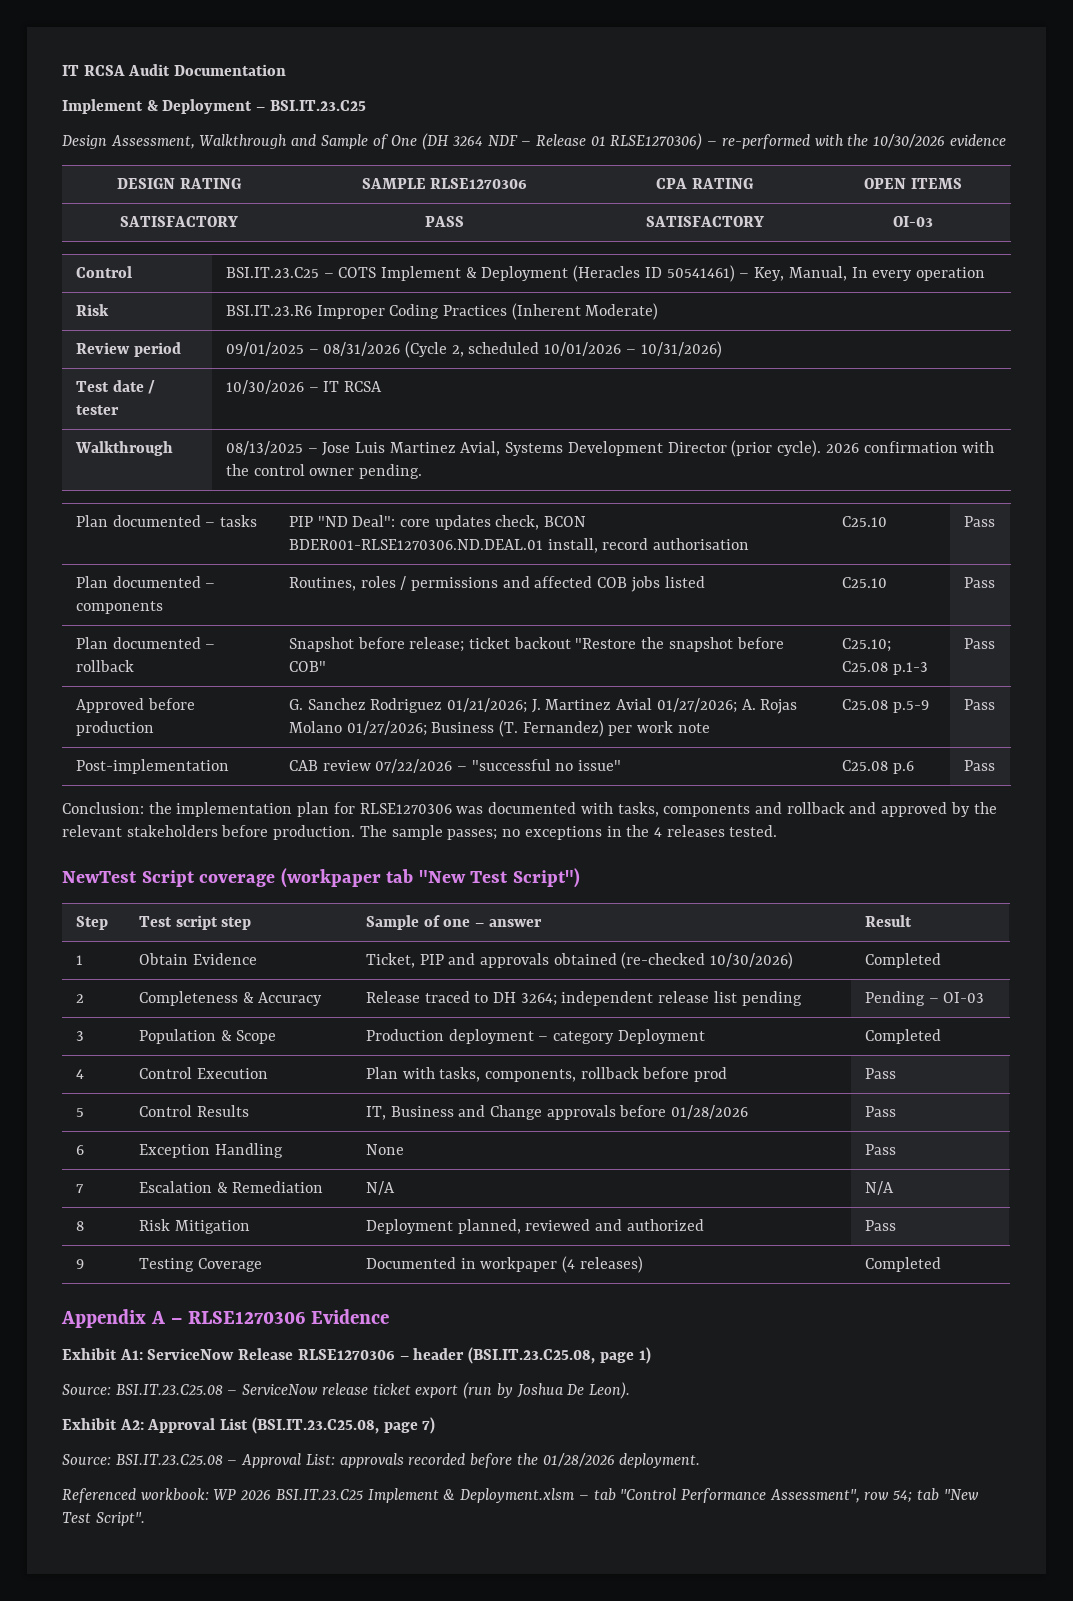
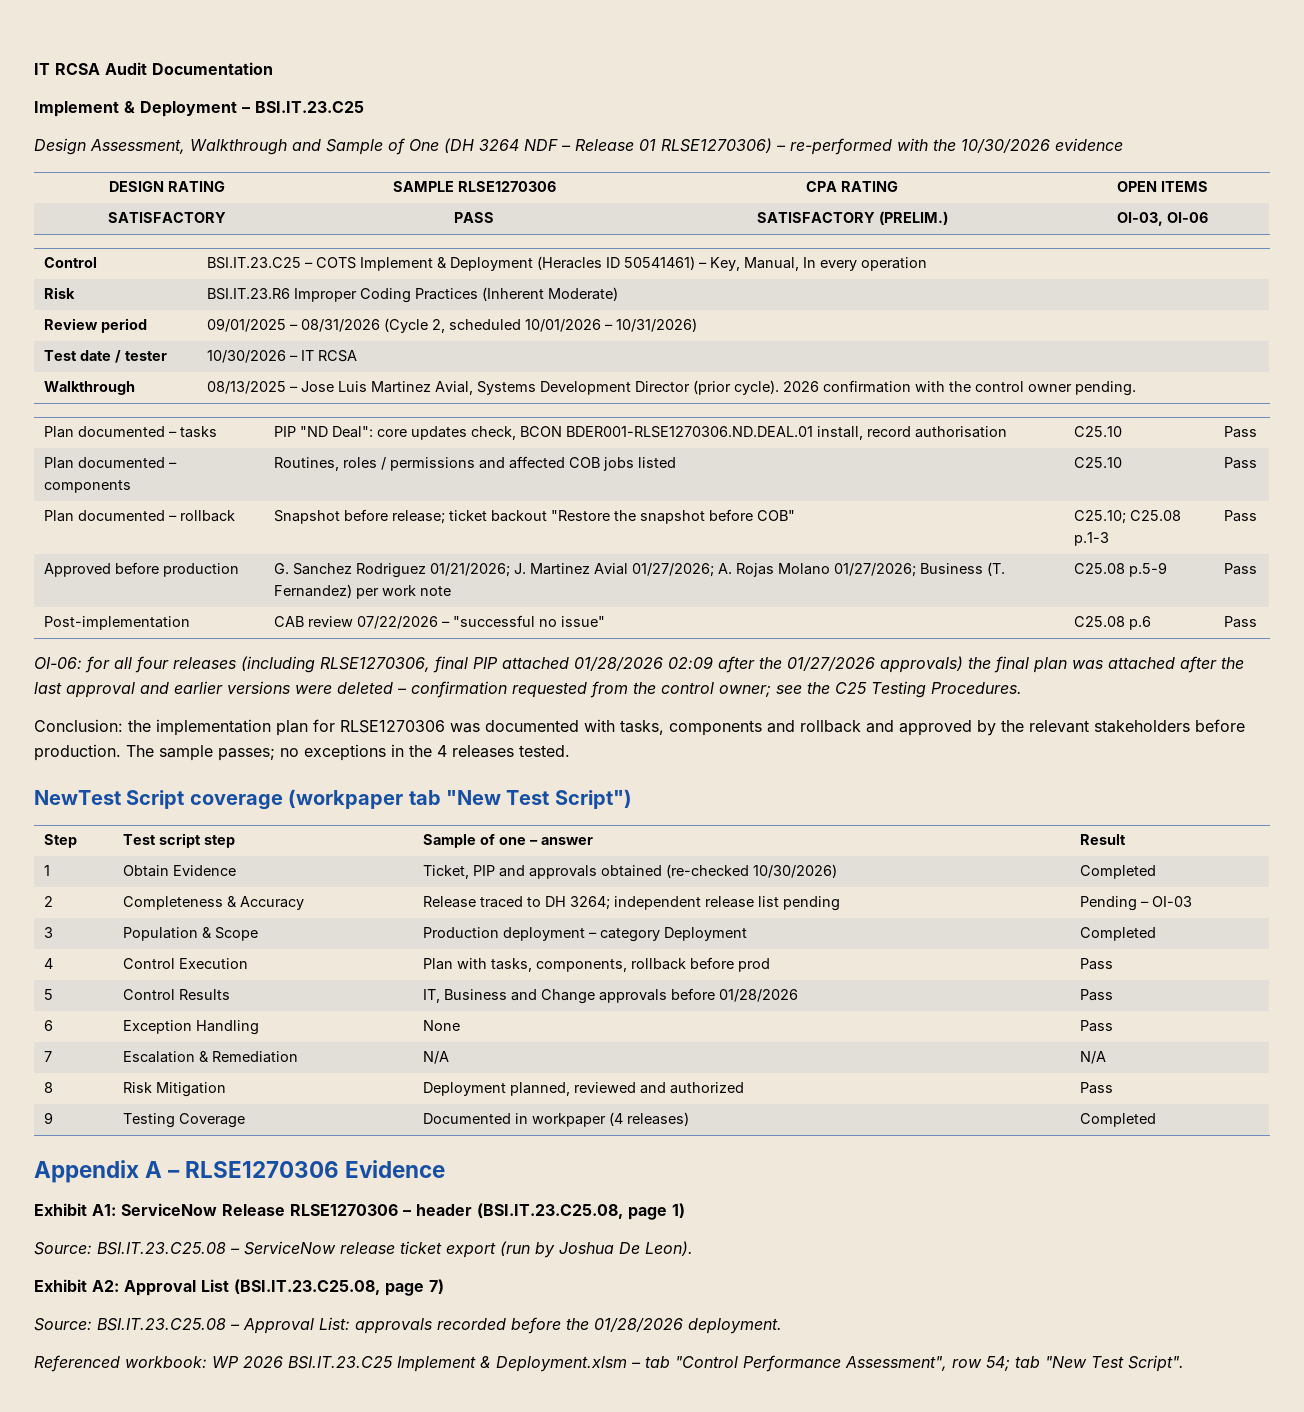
[893,216,933,227] | OI-03 -> [878,211,948,225] [1116,212,1208,226] (PRELIM.) | OI-03, OI-06
(995, 765) none -> [34,656,1244,673] [34,681,1022,698] // OI-06: for all four releases (including RLSE1270306, final PIP attached 01/28/2026 02:09 after the 01/27/2026 approvals) the final plan was attached after the last approval and earlier versions were deleted – confirmation requested from the control owner; see the C25 Testing Procedures.

